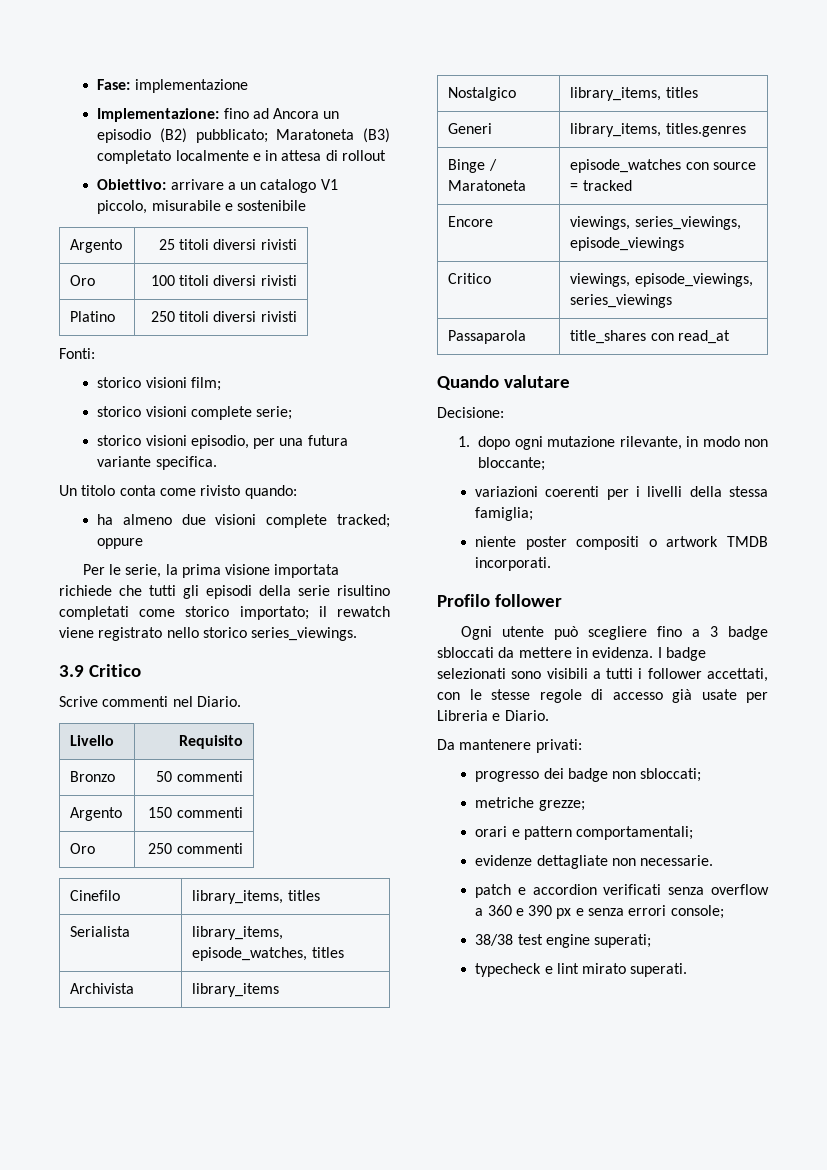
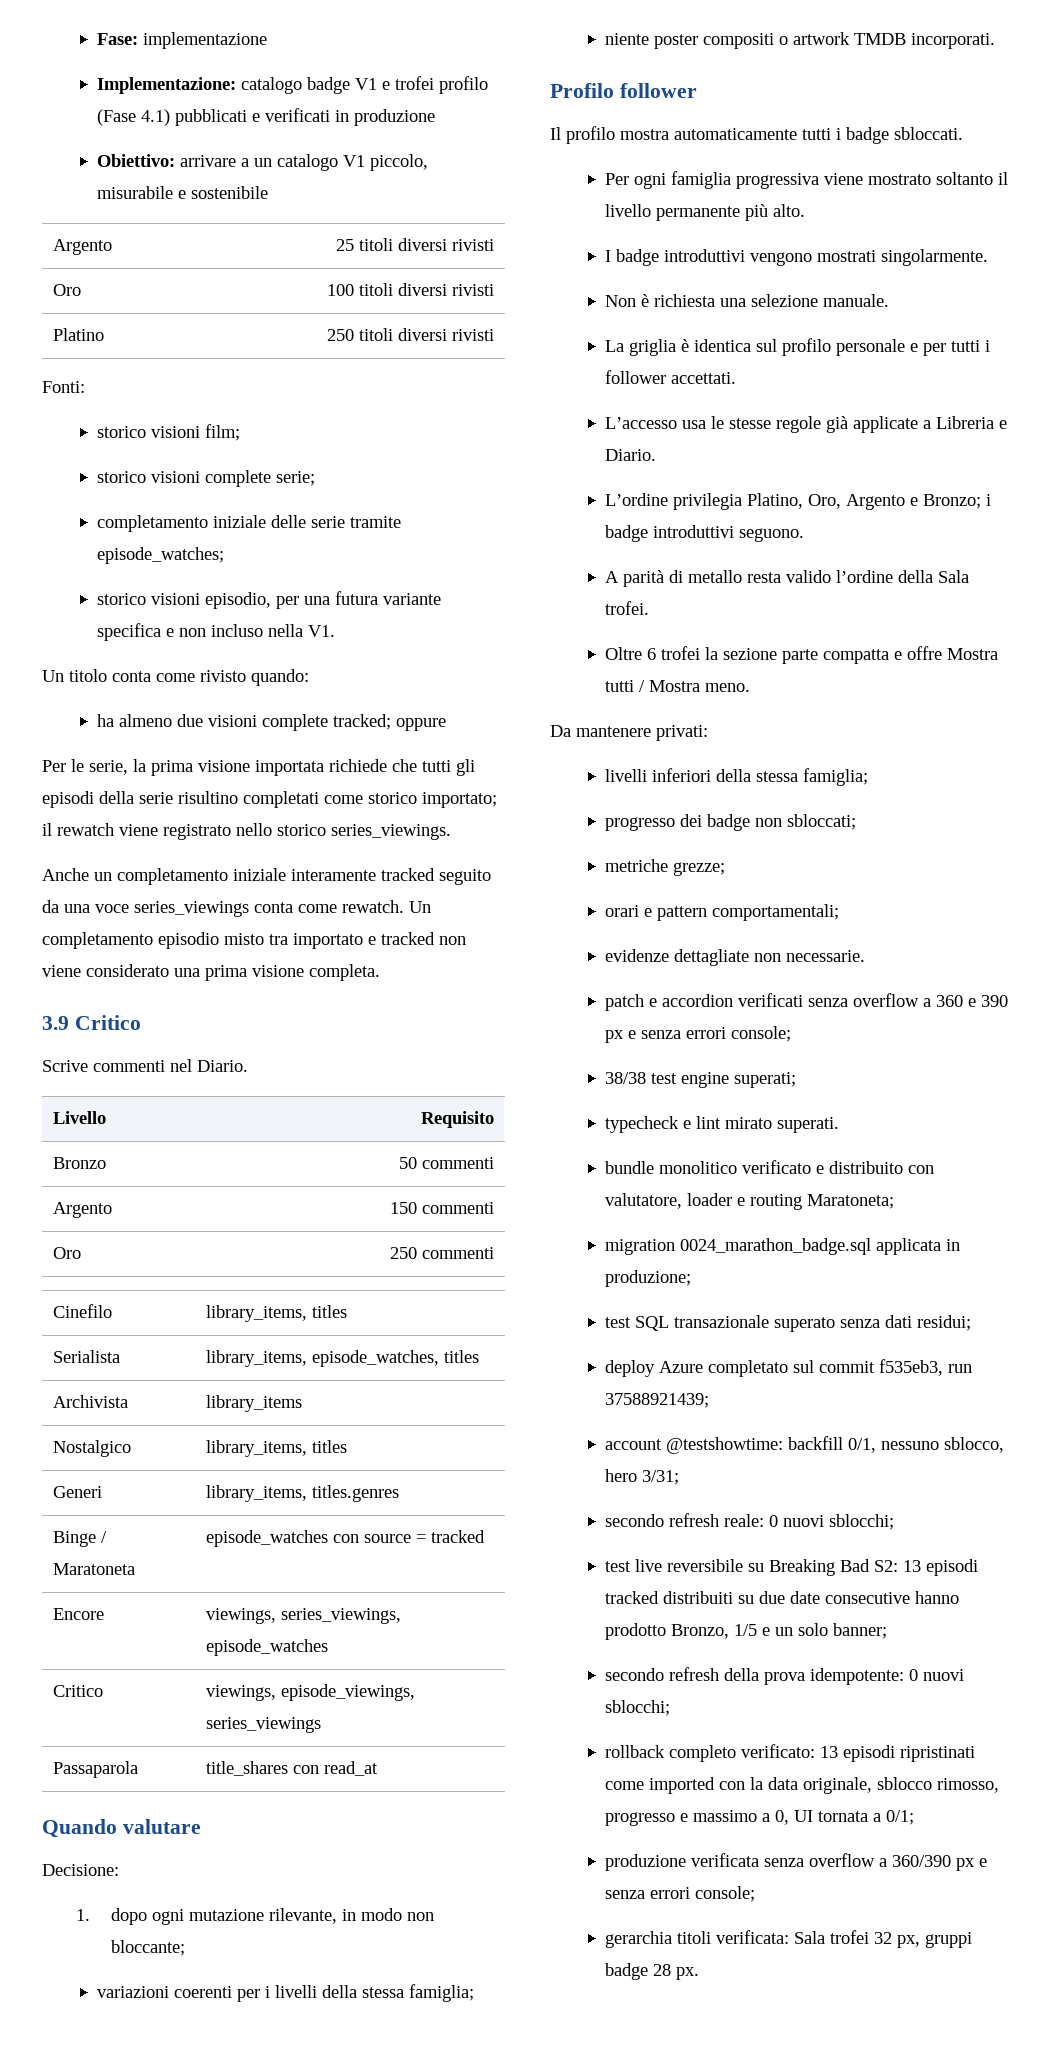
[223,108,340,119] [97,128,391,143] [97,150,387,164] fino ad Ancora un episodio (B2) pubblicato; Maratoneta (B3) completato localmente e in attesa di rollout -> [240,76,488,94] [96,108,435,126] catalogo badge V1 e trofei profilo (Fase 4.1) pubblicati e verificati in produzione
(293, 413) none -> [96,515,401,532] [96,547,224,564] // completamento iniziale delle serie tramite episode_watches;
[155,456,217,470] specifica. -> [96,623,335,641] specifica e non incluso nella V1.
(358, 634) none -> [42,868,491,885] [42,900,431,917] [42,932,466,949] [42,964,380,981] // Anche un completamento iniziale interamente tracked seguito da una voce series_viewings conta come rewatch. Un completamento episodio misto tra importato e tracked non viene considerato una prima visione completa.
[570,237,685,251] episode_viewings -> [206,1639,329,1656] episode_watches
[460,626,768,640] [437,647,706,661] [437,668,768,682] [437,689,768,703] [437,710,549,721] [437,739,582,753] Ogni utente può scegliere fino a 3 badge sbloccati da mettere in evidenza. I badge selezionati sono visibili a tutti i follower accettati, con le stesse regole di accesso già usate per Libreria e Diario. // Da mantenere privati: -> [550,126,963,144] [604,171,1008,189] [604,204,805,221] [604,249,988,266] [604,294,889,307] [604,338,990,356] [604,370,736,384] [604,416,1007,433] [604,449,656,461] [604,493,991,510] [604,525,804,542] [604,570,969,587] [604,601,649,615] [604,646,998,664] [604,680,750,692] [550,725,708,741] [604,768,868,786] Il profilo mostra automaticamente tutti i badge sbloccati. // Per ogni famiglia progressiva viene mostrato soltanto il livello permanente più alto. // I badge introduttivi vengono mostrati singolarmente. // Non è richiesta una selezione manuale. // La griglia è identica sul profilo personale e per tutti i follower accettati. // L’accesso usa le stesse regole già applicate a Libreria e Diario. // L’ordine privilegia Platino, Oro, Argento e Bronzo; i badge introduttivi seguono. // A parità di metallo resta valido l’ordine della Sala trofei. // Oltre 6 trofei la sezione parte compatta e offre Mostra tutti / Mostra meno. // Da mantenere privati: // livelli inferiori della stessa famiglia;
(688, 970) none -> [604,1160,934,1174] [604,1193,894,1210] [604,1238,960,1255] [604,1270,691,1287] [604,1315,971,1332] [604,1359,972,1377] [604,1393,709,1408] [604,1436,1004,1454] [604,1469,679,1485] [604,1513,894,1530] [604,1559,978,1576] [604,1591,959,1604] [604,1623,887,1640] [604,1667,964,1685] [604,1700,670,1716] [604,1744,975,1762] [604,1777,999,1794] [604,1810,914,1826] [604,1853,987,1871] [604,1886,755,1902] [604,1930,972,1948] [604,1963,699,1980] // bundle monolitico verificato e distribuito con valutatore, loader e routing Maratoneta; // migration 0024_marathon_badge.sql applicata in produzione; // test SQL transazionale superato senza dati residui; // deploy Azure completato sul commit f535eb3, run 37588921439; // account @testshowtime: backfill 0/1, nessuno sblocco, hero 3/31; // secondo refresh reale: 0 nuovi sblocchi; // test live reversibile su Breaking Bad S2: 13 episodi tracked distribuiti su due date consecutive hanno prodotto Bronzo, 1/5 e un solo banner; // secondo refresh della prova idempotente: 0 nuovi sblocchi; // rollback completo verificato: 13 episodi ripristinati come imported con la data originale, sblocco rimosso, progresso e massimo a 0, UI tornata a 0/1; // produzione verificata senza overflow a 360/390 px e senza errori console; // gerarchia titoli verificata: Sala trofei 32 px, gruppi badge 28 px.

